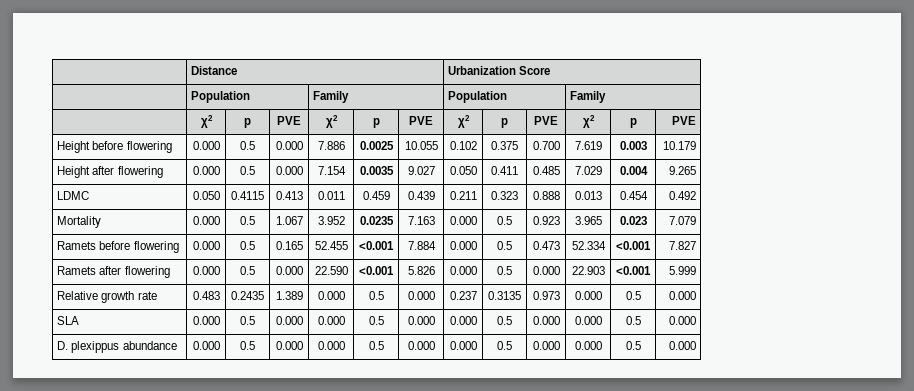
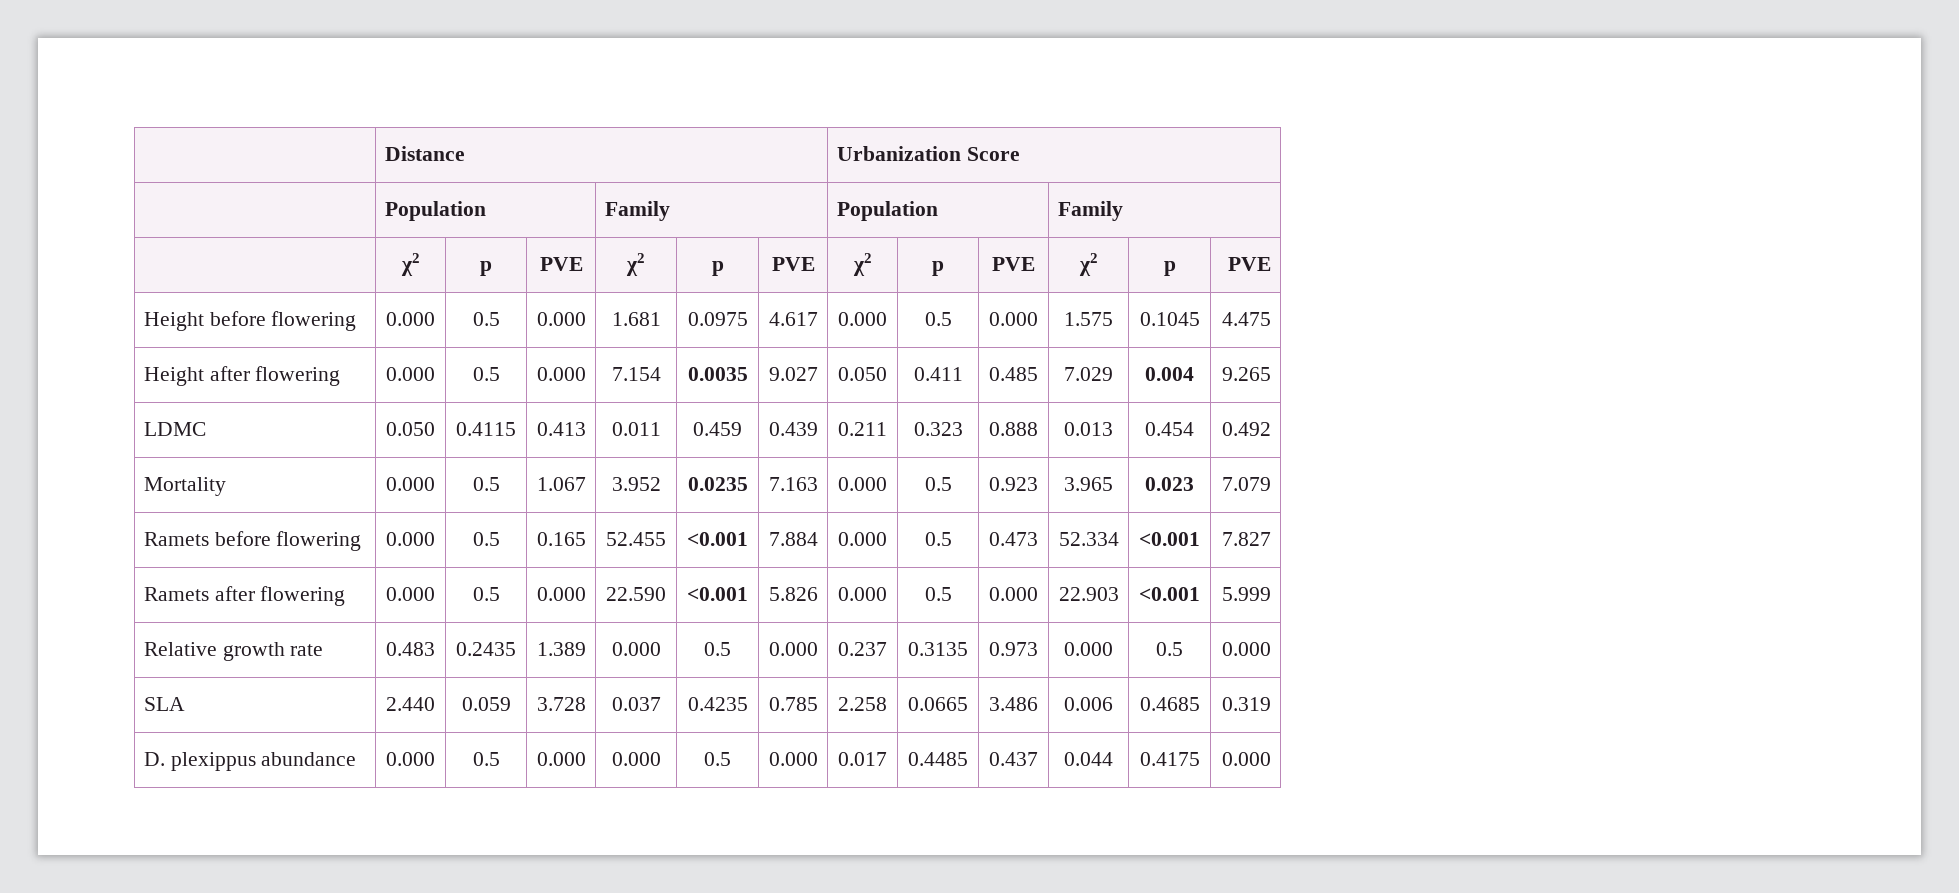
[317,141,345,150] [359,141,394,150] [404,141,438,150] [449,141,477,150] [491,141,518,150] [532,141,560,150] [574,141,602,150] [619,141,647,150] [662,141,696,150] 7.886 | 0.0025 | 10.055 | 0.102 | 0.375 | 0.700 | 7.619 | 0.003 | 10.179 -> [611,312,661,326] [687,312,748,326] [768,312,818,326] [838,312,887,326] [924,312,952,326] [989,312,1038,326] [1064,312,1113,326] [1139,312,1200,326] [1222,312,1272,326] 1.681 | 0.0975 | 4.617 | 0.000 | 0.5 | 0.000 | 1.575 | 0.1045 | 4.475
[192,316,220,325] [240,316,255,325] [275,316,303,325] [317,316,345,325] [368,316,384,325] [407,316,435,325] [449,316,477,325] [497,316,512,325] [532,316,560,325] [574,316,602,325] [625,316,641,325] [668,316,696,325] 0.000 | 0.5 | 0.000 | 0.000 | 0.5 | 0.000 | 0.000 | 0.5 | 0.000 | 0.000 | 0.5 | 0.000 -> [386,697,435,711] [461,697,511,711] [536,697,586,711] [611,697,661,711] [687,697,748,711] [768,697,818,711] [838,697,887,711] [908,697,968,711] [989,697,1038,711] [1064,697,1113,711] [1139,697,1200,711] [1222,697,1272,711] 2.440 | 0.059 | 3.728 | 0.037 | 0.4235 | 0.785 | 2.258 | 0.0665 | 3.486 | 0.006 | 0.4685 | 0.319
[449,341,477,350] [497,341,512,350] [532,341,560,350] [574,341,602,350] [625,341,641,350] 0.000 | 0.5 | 0.000 | 0.000 | 0.5 -> [838,752,887,766] [908,752,968,766] [989,752,1038,766] [1064,752,1113,766] [1139,752,1200,766] 0.017 | 0.4485 | 0.437 | 0.044 | 0.4175

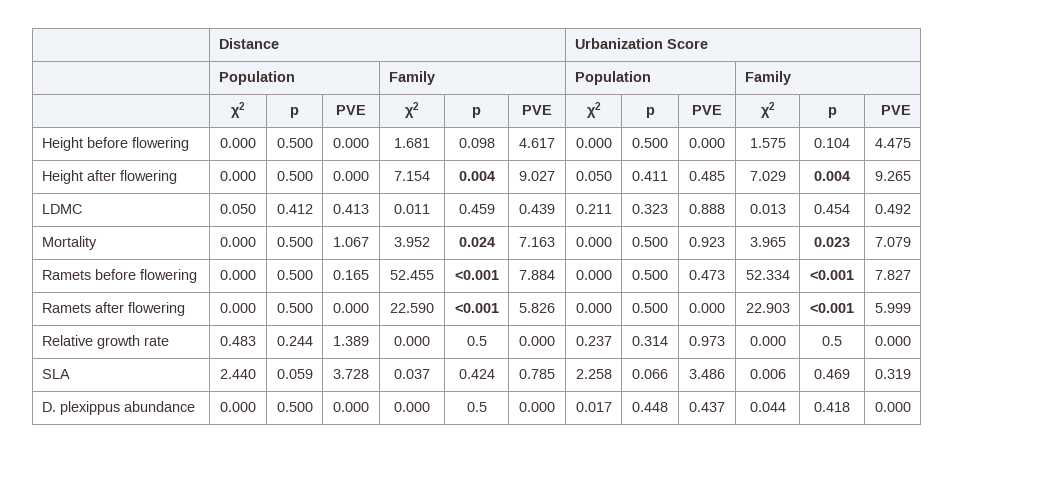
[472,312,500,326] 0.5 -> [276,138,313,148] 0.500
[687,312,748,326] 0.0975 -> [458,138,495,148] 0.098
[924,312,952,326] 0.5 -> [632,138,668,148] 0.500
[1139,312,1200,326] 0.1045 -> [814,138,850,148] 0.104
[472,367,500,381] 0.5 -> [276,171,313,181] 0.500
[687,367,748,381] 0.0035 -> [458,171,495,181] 0.004
[456,422,516,436] 0.4115 -> [276,204,313,214] 0.412
[472,477,500,491] 0.5 -> [276,237,313,247] 0.500
[687,477,748,491] 0.0235 -> [458,237,495,247] 0.024
[924,477,952,491] 0.5 -> [632,237,668,247] 0.500
[472,532,500,546] 0.5 -> [276,270,313,280] 0.500
[924,532,952,546] 0.5 -> [632,270,668,280] 0.500
[472,587,500,601] 0.5 -> [276,303,313,313] 0.500
[924,587,952,601] 0.5 -> [632,303,668,313] 0.500
[456,642,516,656] 0.2435 -> [276,336,313,346] 0.244
[908,642,968,656] 0.3135 -> [632,336,668,346] 0.314
[687,697,748,711] 0.4235 -> [458,369,495,379] 0.424
[908,697,968,711] 0.0665 -> [632,369,668,379] 0.066
[1139,697,1200,711] 0.4685 -> [814,369,850,379] 0.469
[472,752,500,766] 0.5 -> [276,402,313,412] 0.500
[908,752,968,766] 0.4485 -> [632,402,668,412] 0.448
[1139,752,1200,766] 0.4175 -> [814,402,850,412] 0.418

